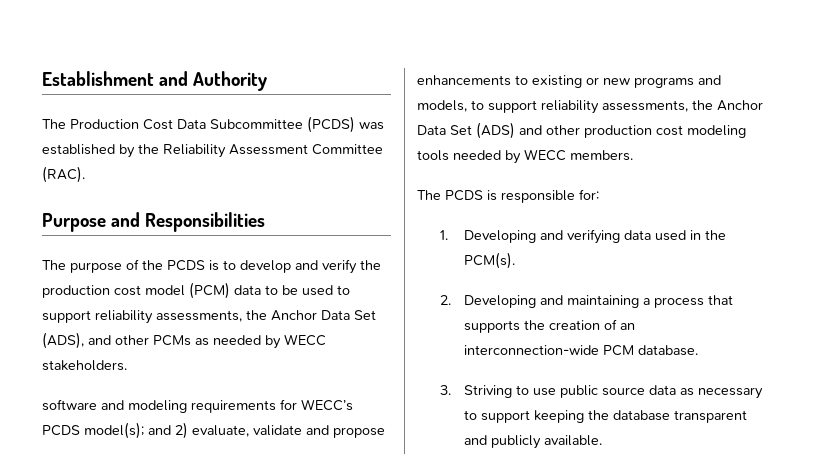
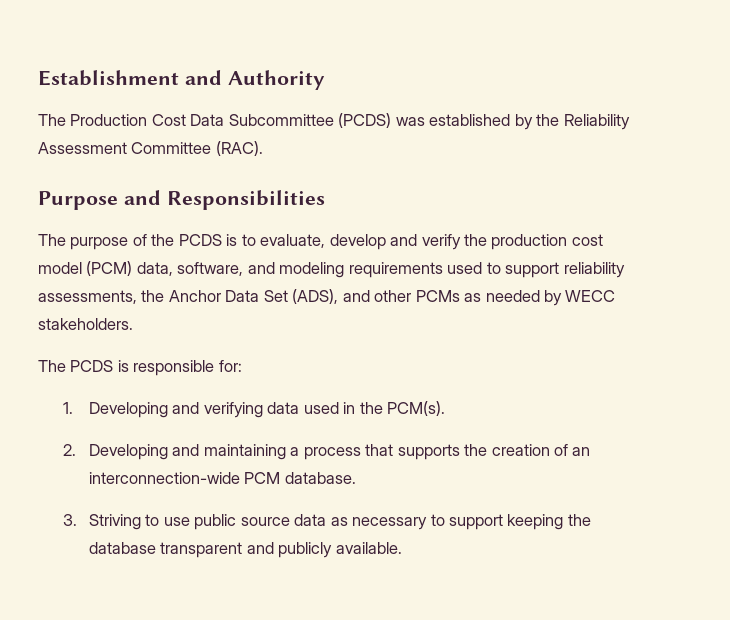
(236, 265) none -> [260,234,326,248] evaluate,
[234,285,298,295] data to be -> [136,262,443,278] data, software, and modeling requirements
[42,399,353,413] [42,422,385,439] [417,75,721,88] [417,100,763,114] [417,122,746,139] [417,149,633,164] // software and modeling requirements for WECC’s PCDS model(s); and 2) evaluate, validate and propose enhancements to existing or new programs and models, to support reliability assessments, the Anchor Data Set (ADS) and other production cost modeling tools needed by WECC members. -> (133, 324) none

